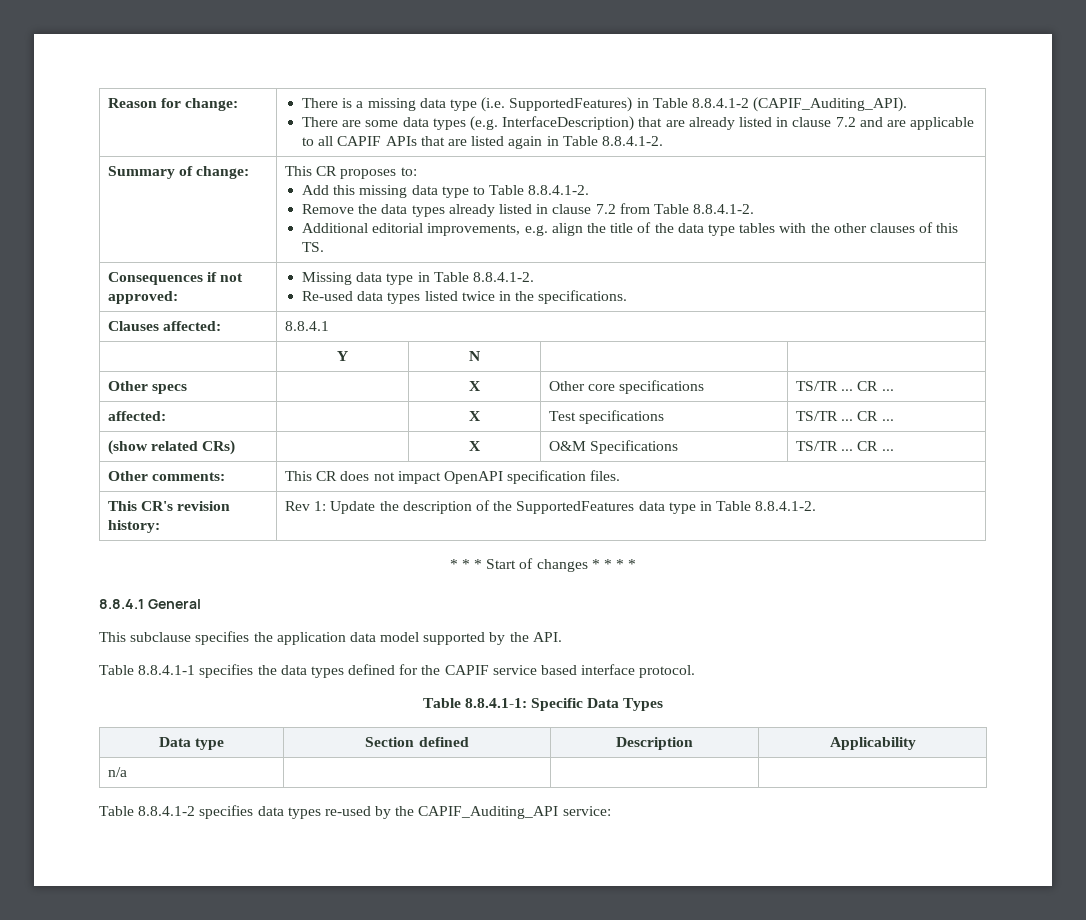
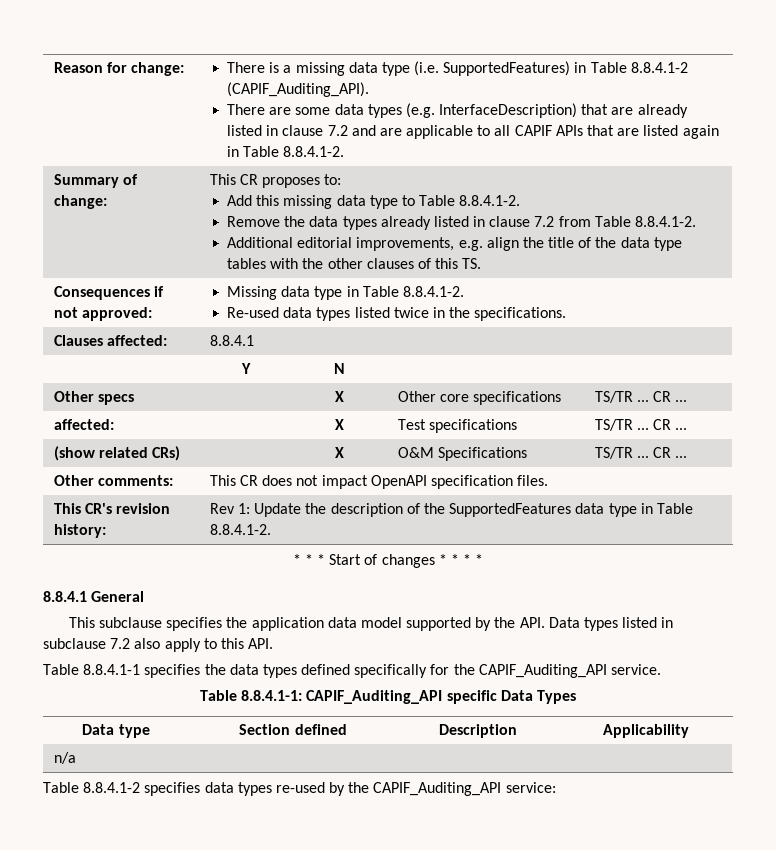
(562, 637) none -> [548,617,674,631] [43,638,274,652] Data types listed in subclause 7.2 also apply to this API.
(396, 669) none -> [354,664,428,678] specifically
[444,664,696,678] CAPIF service based interface protocol. -> [478,664,662,678] CAPIF_Auditing_API service.
[531,698,583,711] Specific -> [306,690,497,704] CAPIF_Auditing_API specific

